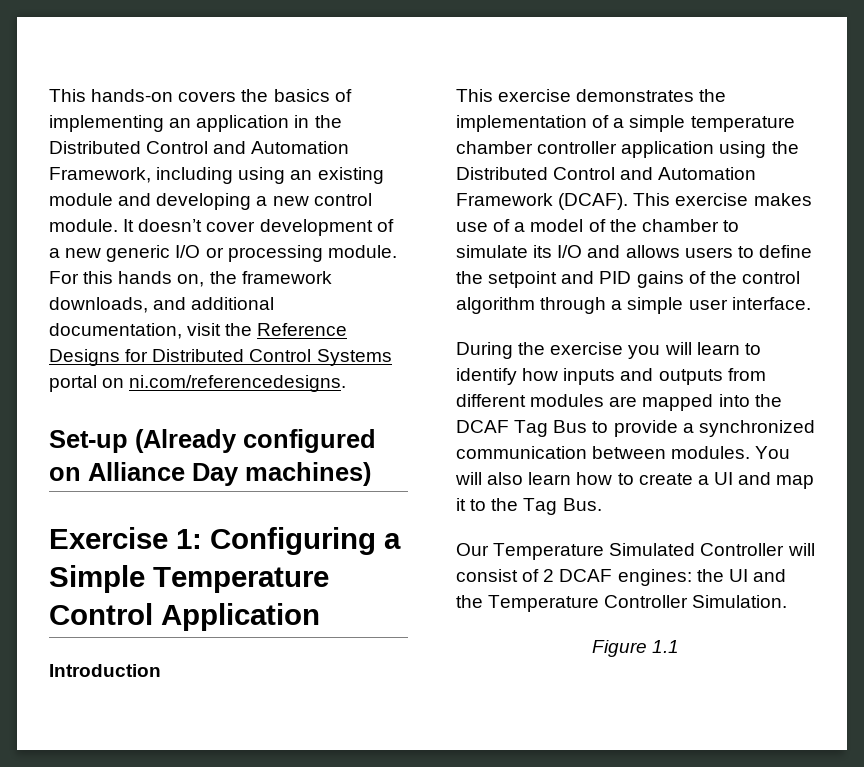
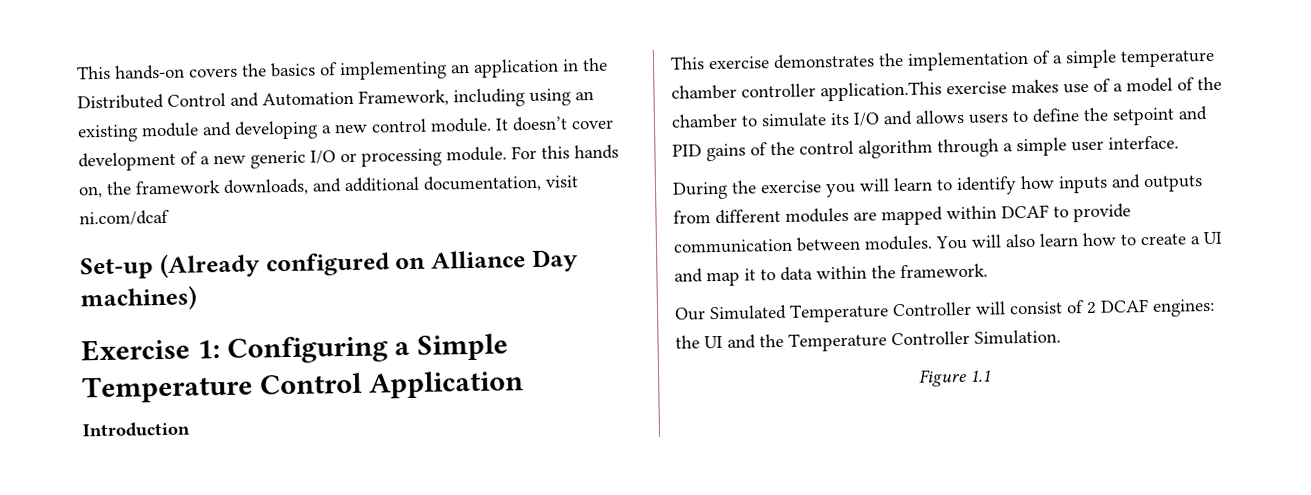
[225,323,348,336] [49,349,392,366] [49,375,347,392] the Reference Designs for Distributed Control Systems portal on ni.com/referencedesigns. -> [79,209,170,227] ni.com/dcaf
[621,141,799,158] [456,167,757,180] [456,193,671,210] application using the Distributed Control and Automation Framework (DCAF). This -> [820,81,942,102] application.This
[718,394,782,407] [456,420,815,437] into the DCAF Tag Bus to provide a synchronized -> [946,203,1131,223] within DCAF to provide
[491,498,602,515] the Tag Bus. -> [780,263,988,281] data within the framework.
[493,543,696,560] Temperature Simulated -> [709,303,889,323] Simulated Temperature

